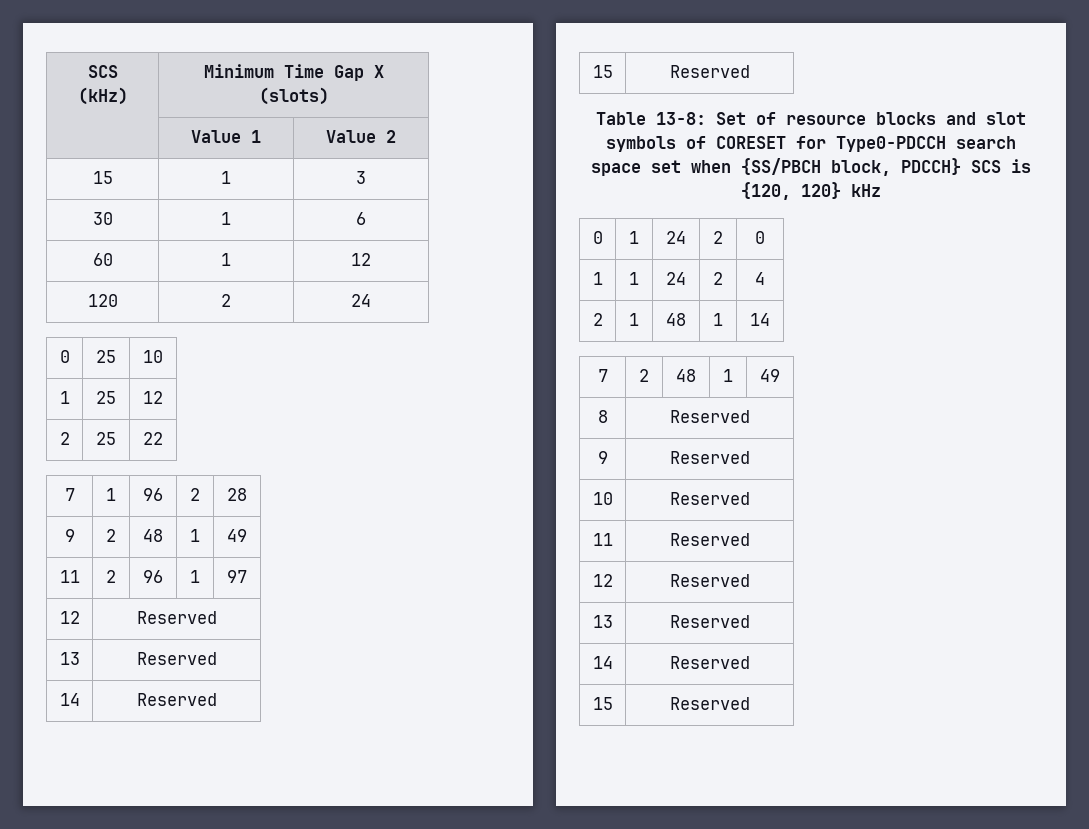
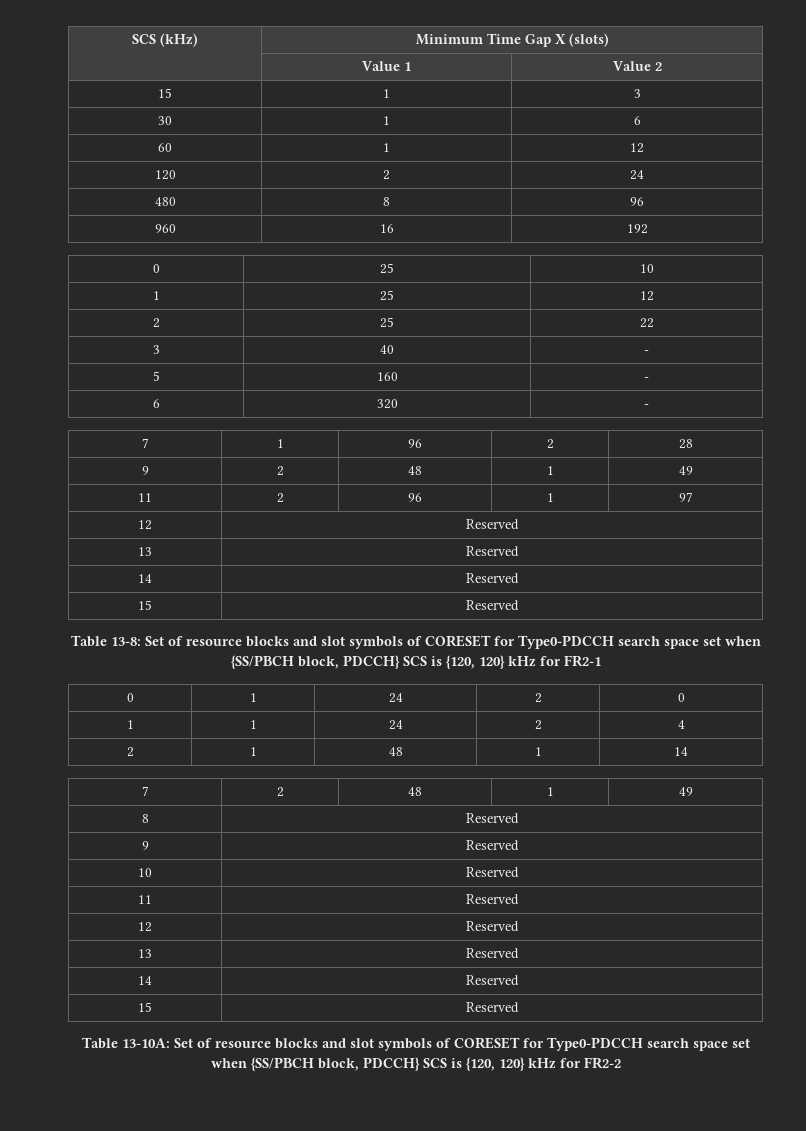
(371, 300) none -> [154,197,176,206] [383,197,390,206] [630,197,644,206] [154,224,176,233] [379,224,394,233] [626,224,648,234] // 480 | 8 | 96 // 960 | 16 | 192
(163, 438) none -> [152,345,160,354] [380,345,394,354] [644,350,649,354] [152,371,160,381] [376,372,398,381] [644,377,649,381] [152,399,160,408] [376,399,398,409] [644,404,649,408] // 3 | 40 | - // 5 | 160 | - // 6 | 320 | -
(881, 190) none -> [539,655,601,667] for FR2-1
(750, 703) none -> [81,1037,750,1051] [210,1057,621,1071] // Table 13-10A: Set of resource blocks and slot symbols of CORESET for Type0-PDCCH search space set when {SS/PBCH block, PDCCH} SCS is {120, 120} kHz for FR2-2

